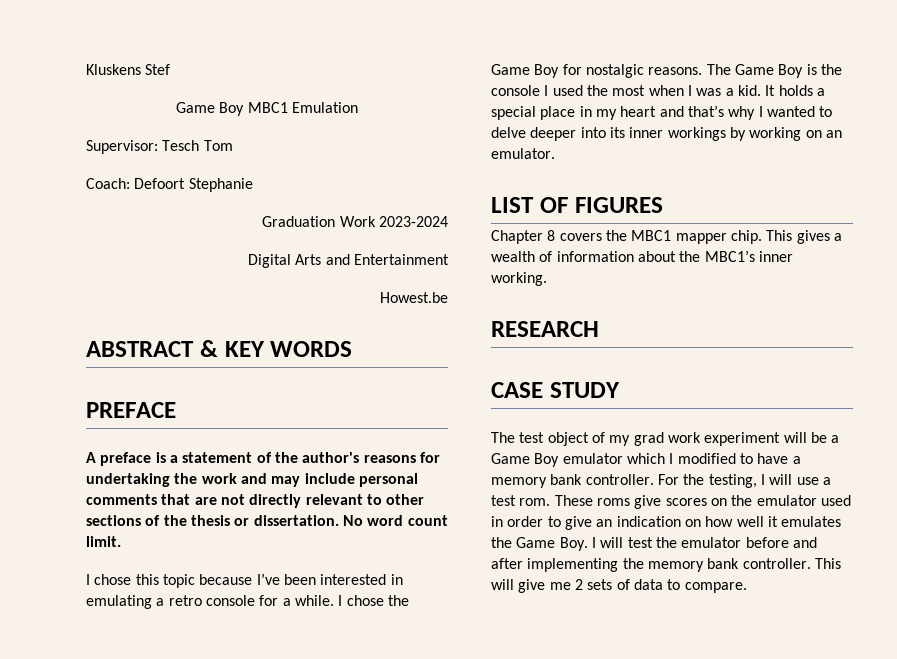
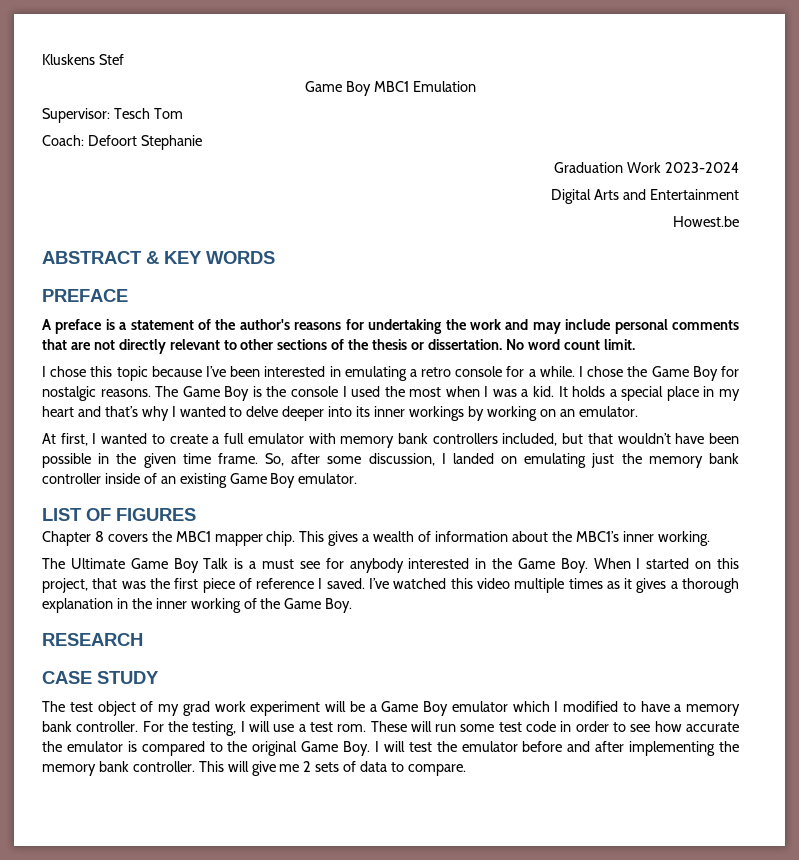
(555, 153) none -> [42,433,740,448] [42,453,739,468] [42,473,358,488] // At first, I wanted to create a full emulator with memory bank controllers included, but that wouldn’t have been possible in the given time frame. So, after some discussion, I landed on emulating just the memory bank controller inside of an existing Game Boy emulator.
(547, 279) none -> [42,558,739,573] [42,578,739,593] [42,598,353,613] // The Ultimate Game Boy Talk is a must see for anybody interested in the Game Boy. When I started on this project, that was the first piece of reference I saved. I’ve watched this video multiple times as it gives a thorough explanation in the inner working of the Game Boy.
[596,495,851,509] [491,516,842,530] [491,537,512,548] roms give scores on the emulator used in order to give an indication on how well it emulates the -> [410,721,740,732] [42,741,298,756] will run some test code in order to see how accurate the emulator is compared to the original

